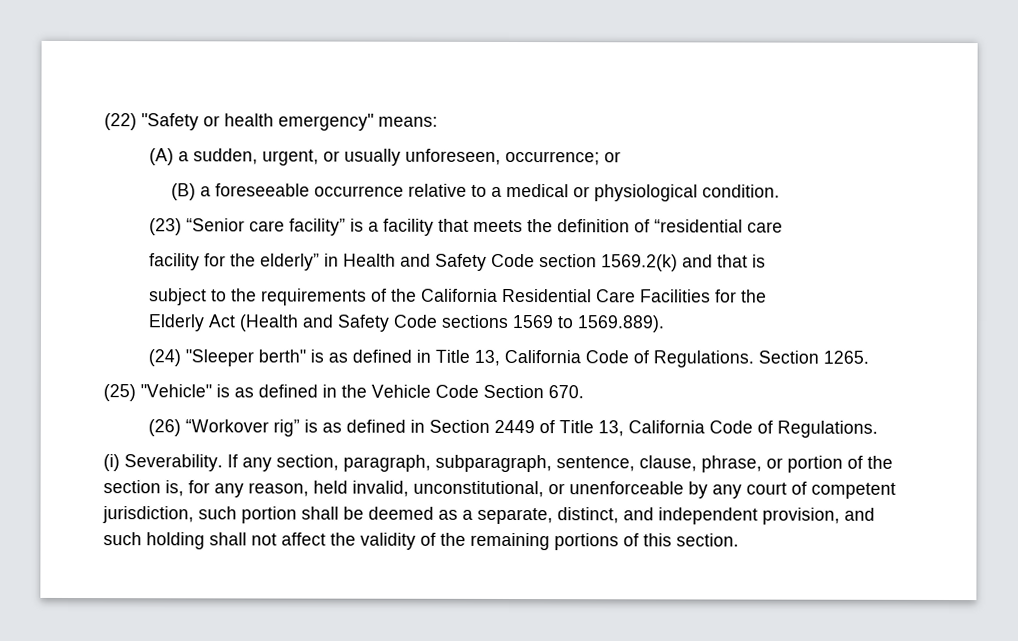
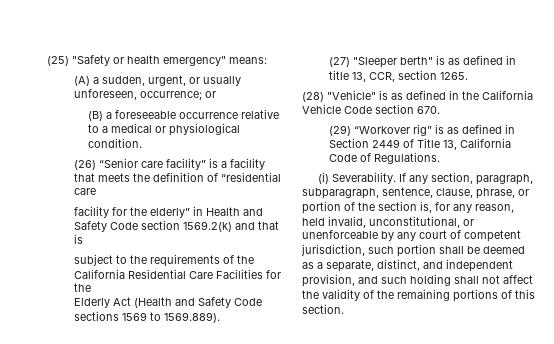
[104,113,137,131] (22) -> [47,56,69,66] (25)
[148,218,182,236] (23) -> [74,160,97,170] (26)
[147,349,181,367] (24) -> [329,57,351,67] (27)
[434,349,819,368] Title 13, California Code of Regulations. Section -> [329,70,438,82] title 13, CCR, section
[103,384,136,402] (25) -> [302,92,324,102] (28)
(367, 391) none -> [482,90,533,100] California
[483,384,544,399] Section -> [375,104,414,114] section
[147,419,181,437] (26) -> [329,125,352,136] (29)

